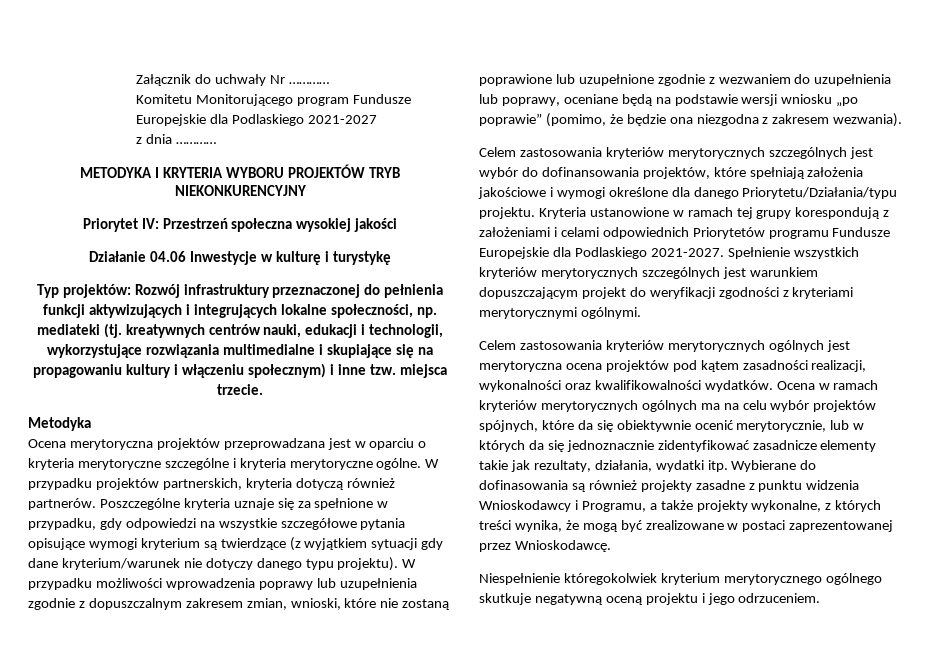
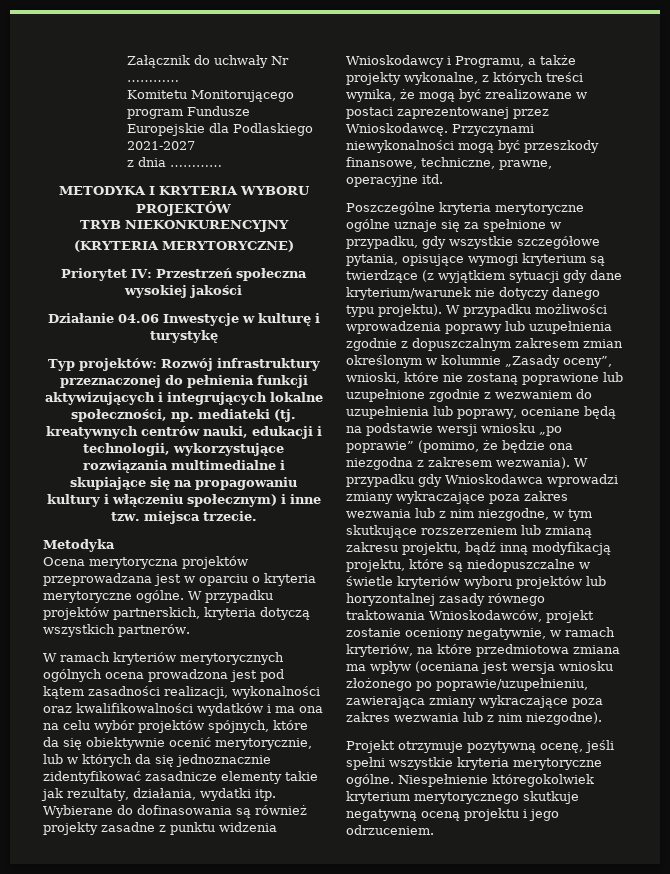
(365, 171) none -> (231, 208) //
(306, 190) none -> [73,240,294,252] // (KRYTERIA MERYTORYCZNE)
[164,458,373,470] szczególne i kryteria merytoryczne -> (132, 597) none
[346,478,395,488] również -> [43,624,115,637] wszystkich
[99,498,389,510] [28,518,406,530] [28,537,444,551] [28,557,417,571] [28,578,417,590] [28,598,451,610] [479,74,892,86] [479,94,859,107] [479,113,903,127] [479,147,873,159] [479,167,864,179] [478,187,898,199] [479,207,890,219] [479,227,891,239] [479,247,859,259] [479,267,818,279] [479,287,854,299] [479,307,641,319] [479,340,850,352] [479,360,669,372] Poszczególne kryteria uznaje się za spełnione w przypadku, gdy odpowiedzi na wszystkie szczegółowe pytania opisujące wymogi kryterium są twierdzące (z wyjątkiem sytuacji gdy dane kryterium/warunek nie dotyczy danego typu projektu). W przypadku możliwości wprowadzenia poprawy lub uzupełnienia zgodnie z dopuszczalnym zakresem zmian, wnioski, które nie zostaną poprawione lub uzupełnione zgodnie z wezwaniem do uzupełnienia lub poprawy, oceniane będą na podstawie wersji wniosku „po poprawie” (pomimo, że będzie ona niezgodna z zakresem wezwania). // Celem zastosowania kryteriów merytorycznych szczególnych jest wybór do dofinansowania projektów, które spełniają założenia jakościowe i wymogi określone dla danego Priorytetu/Działania/typu projektu. Kryteria ustanowione w ramach tej grupy korespondują z założeniami i celami odpowiednich Priorytetów programu Fundusze Europejskie dla Podlaskiego 2021-2027. Spełnienie wszystkich kryteriów merytorycznych szczególnych jest warunkiem dopuszczającym projekt do weryfikacji zgodności z kryteriami merytorycznymi ogólnymi. // Celem zastosowania kryteriów merytorycznych ogólnych jest merytoryczna ocena projektów -> [43,652,284,665] [43,669,257,682] // W ramach kryteriów merytorycznych ogólnych ocena prowadzona jest
[704,380,879,392] [479,400,720,412] wydatków. Ocena w ramach kryteriów merytorycznych ogólnych ma -> [197,703,323,716] wydatków i ma ona
(611, 546) // -> [452,124,534,136] [346,140,599,153] [346,157,552,170] [346,174,443,187] [346,202,584,215] [346,219,561,232] [346,236,600,249] [346,253,605,266] [346,270,622,283] [346,287,600,300] [346,304,607,317] [346,321,612,334] [346,338,623,351] [346,355,612,368] [346,372,623,385] [346,389,592,402] [346,406,616,419] [346,423,562,436] [346,440,573,453] [346,457,588,470] [346,474,618,487] [346,491,568,504] [346,508,592,521] [346,525,592,538] [346,542,611,555] [346,559,590,572] [346,576,606,589] [346,593,545,606] [346,610,594,623] [346,627,615,640] [346,644,620,657] [346,661,613,674] [346,678,588,691] [346,695,603,708] [346,712,602,725] [346,740,614,753] [346,757,602,770] [346,774,394,787] Przyczynami niewykonalności mogą być przeszkody finansowe, techniczne, prawne, operacyjne itd. // Poszczególne kryteria merytoryczne ogólne uznaje się za spełnione w przypadku, gdy wszystkie szczegółowe pytania, opisujące wymogi kryterium są twierdzące (z wyjątkiem sytuacji gdy dane kryterium/warunek nie dotyczy danego typu projektu). W przypadku możliwości wprowadzenia poprawy lub uzupełnienia zgodnie z dopuszczalnym zakresem zmian określonym w kolumnie „Zasady oceny”, wnioski, które nie zostaną poprawione lub uzupełnione zgodnie z wezwaniem do uzupełnienia lub poprawy, oceniane będą na podstawie wersji wniosku „po poprawie” (pomimo, że będzie ona niezgodna z zakresem wezwania). W przypadku gdy Wnioskodawca wprowadzi zmiany wykraczające poza zakres wezwania lub z nim niezgodne, w tym skutkujące rozszerzeniem lub zmianą zakresu projektu, bądź inną modyfikacją projektu, które są niedopuszczalne w świetle kryteriów wyboru projektów lub horyzontalnej zasady równego traktowania Wnioskodawców, projekt zostanie oceniony negatywnie, w ramach kryteriów, na które przedmiotowa zmiana ma wpływ (oceniana jest wersja wniosku złożonego po poprawie/uzupełnieniu, zawierająca zmiany wykraczające poza zakres wezwania lub z nim niezgodne). // Projekt otrzymuje pozytywną ocenę, jeśli spełni wszystkie kryteria merytoryczne ogólne.
[825,573,882,585] ogólnego -> (519, 798) none

